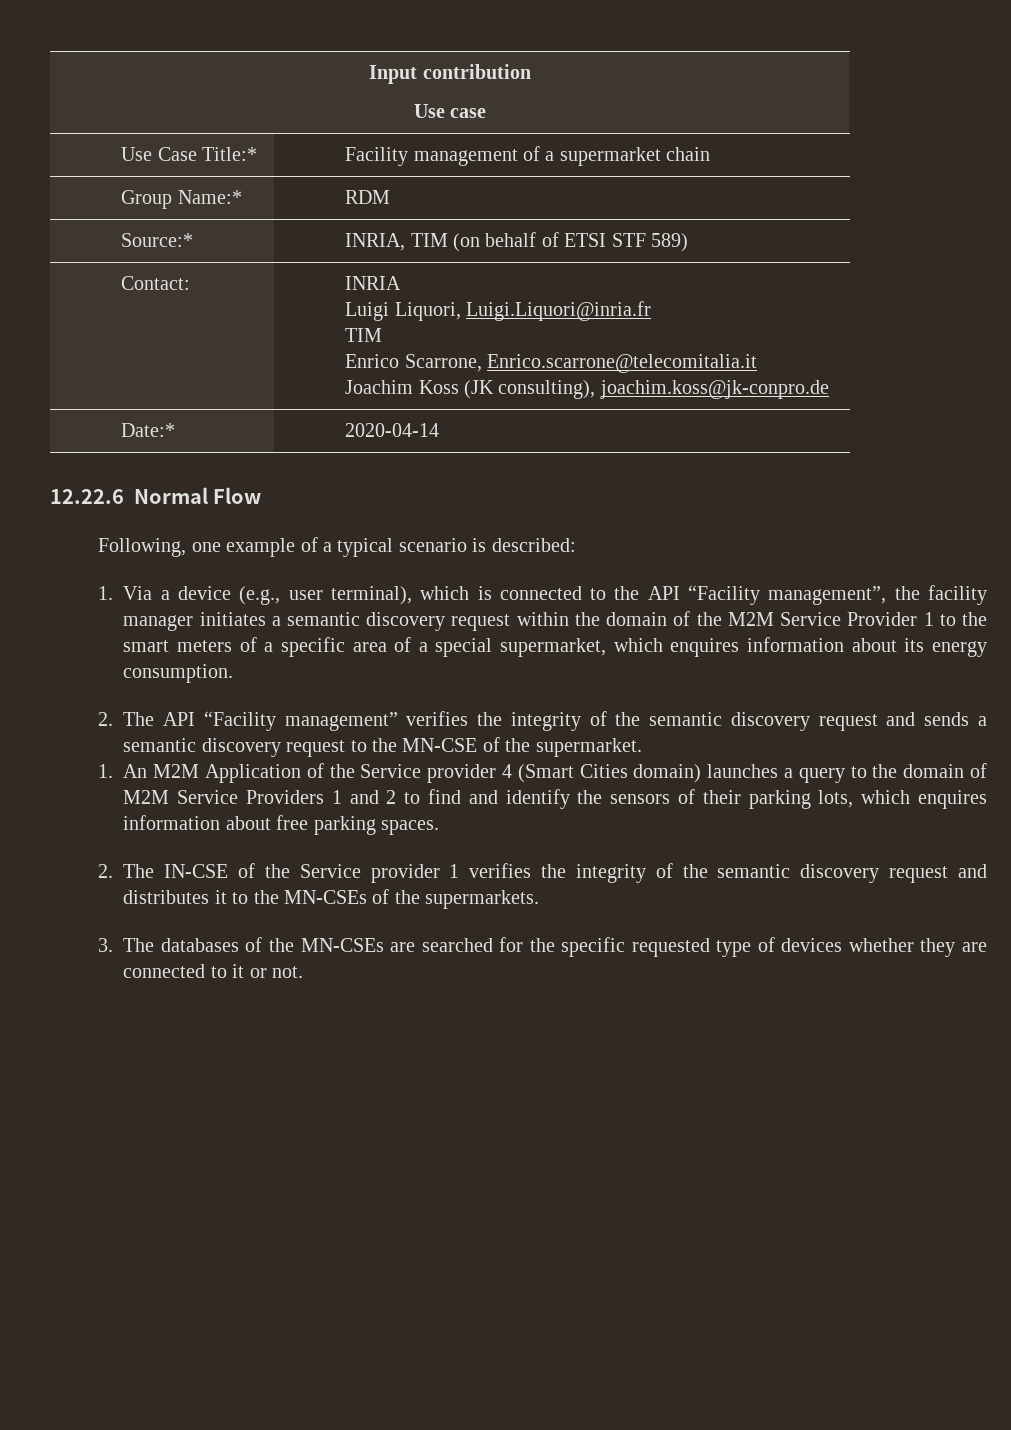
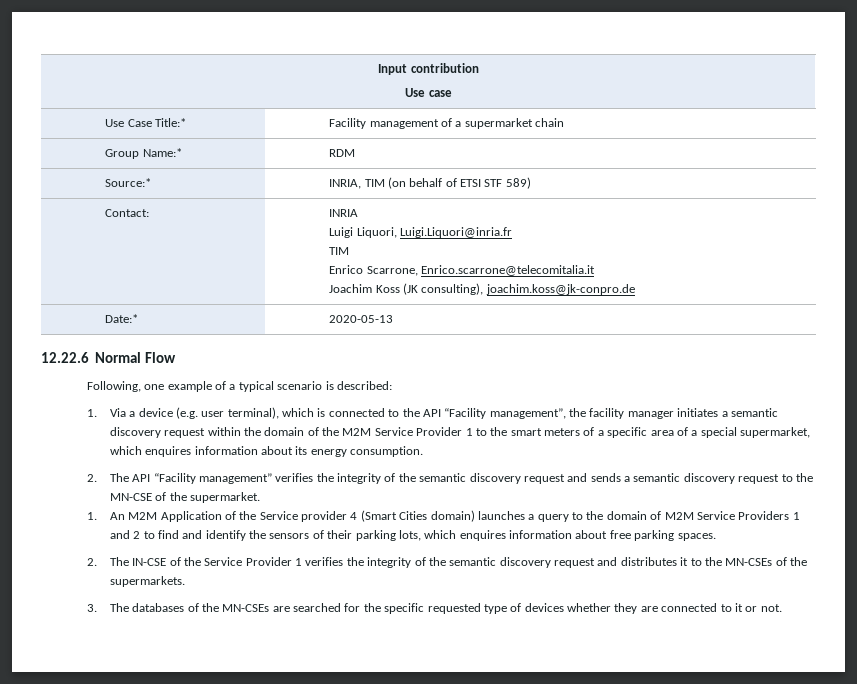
[345,423,440,437] 2020-04-14 -> [329,315,394,323] 2020-05-13
[239,586,281,605] (e.g., -> [175,407,198,419] (e.g.
[370,864,440,883] provider -> [245,557,292,566] Provider

